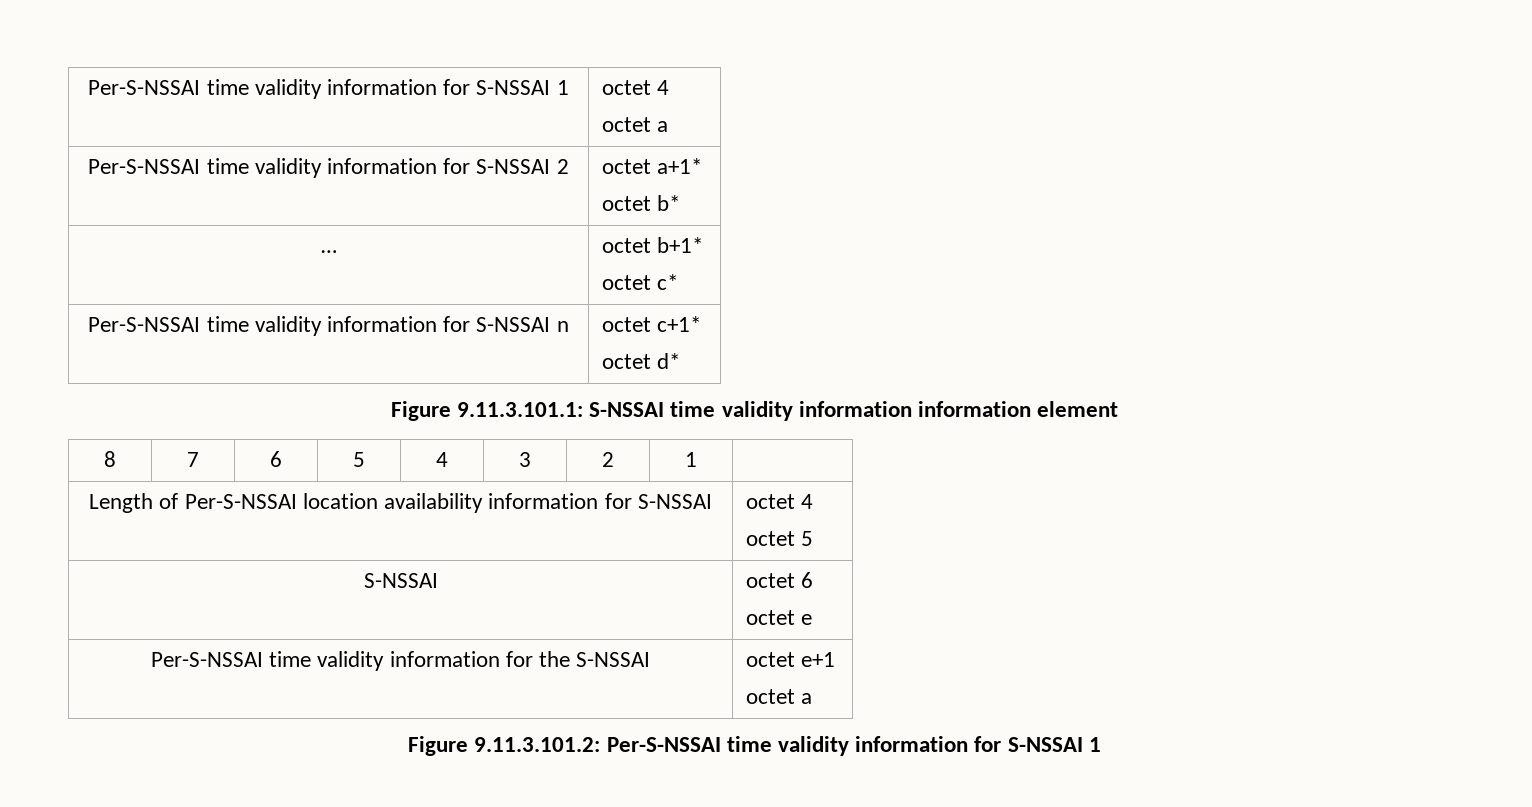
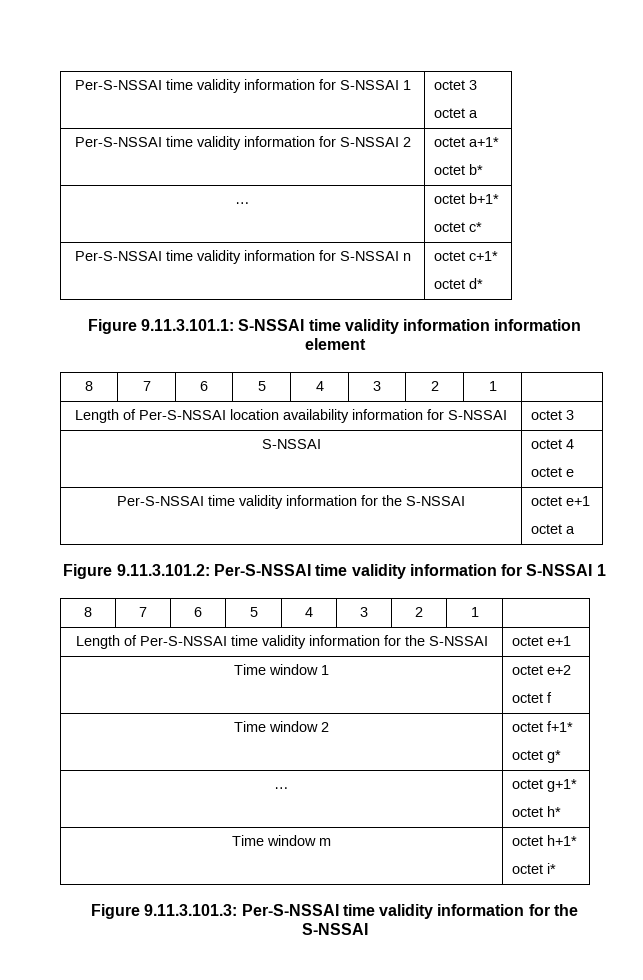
[657,80,670,95] 4 -> [469,80,478,90] 3
[801,494,814,509] [746,531,814,546] [363,573,438,588] [746,572,814,588] 4 // octet 5 // S-NSSAI | octet 6 -> [566,410,575,420] [261,439,321,449] [531,439,575,449] 3 // S-NSSAI | octet 4
(1101, 744) none -> [84,607,92,617] [139,607,147,617] [194,607,202,617] [249,607,258,617] [305,607,313,617] [360,607,368,617] [415,607,423,617] [470,607,479,617] [75,635,488,649] [512,636,572,646] [234,664,329,675] [512,665,572,675] [512,692,553,703] [234,721,329,732] [512,721,574,732] [512,750,562,763] [274,787,289,789] [512,779,578,792] [512,806,562,817] [232,835,331,846] [512,835,578,846] [512,863,557,874] [90,904,579,919] [301,923,368,935] // 8 | 7 | 6 | 5 | 4 | 3 | 2 | 1 | // Length of Per-S-NSSAI time validity information for the S-NSSAI | octet e+1 // Time window 1 | octet e+2 // octet f // Time window 2 | octet f+1* // octet g* // … | octet g+1* // octet h* // Time window m | octet h+1* // octet i* // Figure 9.11.3.101.3: Per-S-NSSAI time validity information for the S-NSSAI

